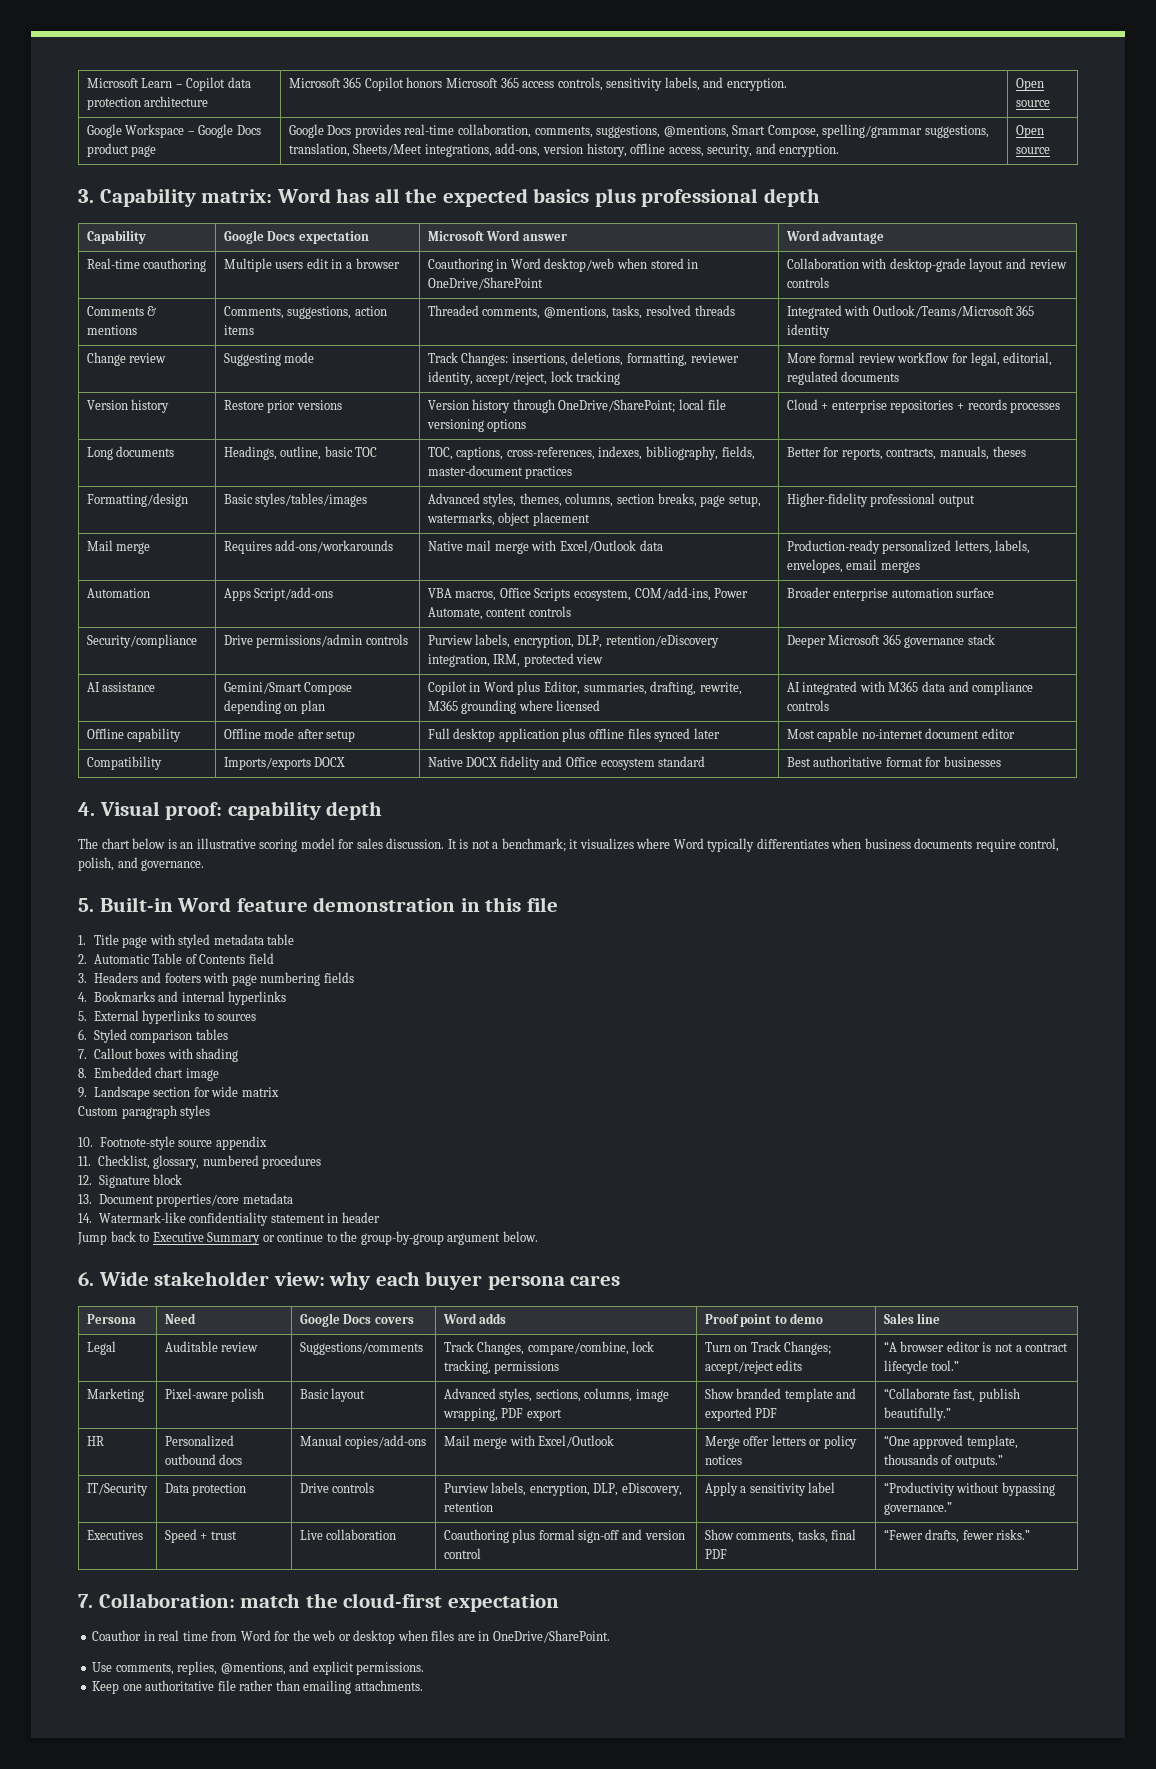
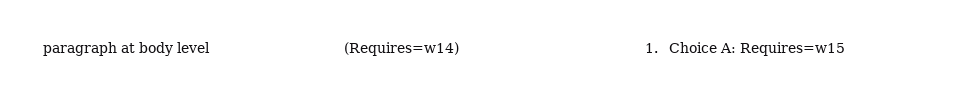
[86,77,252,91] [86,96,209,110] [288,77,787,91] [1015,78,1044,91] [1015,100,1050,107] [86,124,262,138] [86,143,157,157] [288,124,989,138] [288,143,840,157] [1015,125,1044,138] [1015,147,1050,154] [78,188,820,207] [86,230,146,244] [223,230,369,244] [427,230,567,241] [785,230,885,244] [86,258,207,272] [223,258,400,272] [427,258,699,272] [427,277,543,290] [786,258,1067,272] [786,277,829,288] [86,306,157,316] [86,325,137,335] [223,306,387,319] [223,325,254,335] [427,305,735,319] [786,305,1035,319] [786,324,830,338] [86,352,167,366] [223,352,315,366] [427,352,739,366] [427,371,621,385] [786,352,1053,366] [786,371,900,385] [86,399,170,413] [223,400,342,413] [427,399,726,413] [426,419,527,432] [786,399,1061,413] [86,446,175,460] [223,446,378,460] [427,446,755,460] [427,465,573,479] [786,446,1026,460] [86,493,188,507] [223,493,368,507] [427,493,761,507] [426,512,590,526] [786,493,975,507] [86,540,151,554] [223,540,394,554] [427,540,663,554] [786,540,1031,554] [786,559,920,573] [86,588,150,598] [223,587,334,601] [427,587,749,601] [427,606,571,620] [786,587,995,601] [86,634,197,648] [223,634,408,648] [427,634,720,648] [427,653,604,667] [786,634,996,648] [86,682,156,692] [223,682,353,695] [223,700,325,714] [427,681,742,695] [427,700,601,714] [786,681,1034,695] [786,700,829,711] [86,728,182,742] [223,728,356,742] [427,728,720,742] [786,728,1016,742] [86,756,162,770] [223,757,346,770] [427,756,706,770] [786,756,1002,767] [78,801,383,820] [78,838,1060,852] [78,857,205,871] [78,897,558,912] [78,934,295,948] [78,953,274,964] [78,972,354,986] [78,991,287,1005] [78,1010,257,1024] [78,1029,228,1043] [78,1048,239,1062] [78,1067,219,1081] [78,1086,279,1100] [78,1105,211,1119] [78,1136,267,1150] [78,1155,322,1169] [78,1174,183,1188] [78,1193,293,1207] [78,1212,380,1226] [77,1231,538,1245] [78,1271,621,1290] [86,1314,136,1324] [164,1313,196,1324] [299,1313,414,1327] [442,1313,507,1324] [704,1313,824,1327] [883,1313,941,1324] [86,1341,116,1355] [164,1341,259,1352] [299,1342,423,1355] [443,1341,655,1355] [443,1360,560,1374] [704,1341,832,1355] [704,1360,803,1374] [883,1341,1069,1352] [883,1360,960,1374] [86,1388,144,1402] [164,1388,265,1402] [299,1388,366,1402] [443,1388,670,1402] [442,1408,562,1421] [704,1388,857,1402] [704,1407,778,1421] [883,1388,1020,1402] [883,1407,951,1421] [86,1436,104,1446] [164,1435,234,1447] [164,1454,243,1465] [299,1435,427,1449] [443,1435,615,1449] [704,1435,858,1449] [704,1455,742,1465] [883,1435,1018,1449] [883,1454,1003,1468] [86,1483,148,1496] [164,1483,247,1496] [299,1482,375,1493] [443,1482,683,1496] [443,1502,493,1512] [704,1482,836,1496] [883,1482,1055,1496] [883,1502,952,1515] [86,1530,143,1540] [164,1529,237,1543] [299,1529,397,1540] [443,1529,685,1543] [443,1548,481,1559] [704,1529,857,1543] [704,1549,727,1559] [883,1529,1031,1543] [78,1593,559,1612] [92,1630,610,1644] [92,1661,425,1675] [92,1680,423,1694] Microsoft Learn – Copilot data protection architecture | Microsoft 365 Copilot honors Microsoft 365 access controls, sensitivity labels, and encryption. | Open source // Google Workspace – Google Docs product page | Google Docs provides real-time collaboration, comments, suggestions, @mentions, Smart Compose, spelling/grammar suggestions, translation, Sheets/Meet integrations, add-ons, version history, offline access, security, and encryption. | Open source // 3. Capability matrix: Word has all the expected basics plus professional depth // Capability | Google Docs expectation | Microsoft Word answer | Word advantage // Real-time coauthoring | Multiple users edit in a browser | Coauthoring in Word desktop/web when stored in OneDrive/SharePoint | Collaboration with desktop-grade layout and review controls // Comments & mentions | Comments, suggestions, action items | Threaded comments, @mentions, tasks, resolved threads | Integrated with Outlook/Teams/Microsoft 365 identity // Change review | Suggesting mode | Track Changes: insertions, deletions, formatting, reviewer identity, accept/reject, lock tracking | More formal review workflow for legal, editorial, regulated documents // Version history | Restore prior versions | Version history through OneDrive/SharePoint; local file versioning options | Cloud + enterprise repositories + records processes // Long documents | Headings, outline, basic TOC | TOC, captions, cross-references, indexes, bibliography, fields, master-document practices | Better for reports, contracts, manuals, theses // Formatting/design | Basic styles/tables/images | Advanced styles, themes, columns, section breaks, page setup, watermarks, object placement | Higher-fidelity professional output // Mail merge | Requires add-ons/workarounds | Native mail merge with Excel/Outlook data | Production-ready personalized letters, labels, envelopes, email merges // Automation | Apps Script/add-ons | VBA macros, Office Scripts ecosystem, COM/add-ins, Power Automate, content controls | Broader enterprise automation surface // Security/compliance | Drive permissions/admin controls | Purview labels, encryption, DLP, retention/eDiscovery integration, IRM, protected view | Deeper Microsoft 365 governance stack // AI assistance | Gemini/Smart Compose depending on plan | Copilot in Word plus Editor, summaries, drafting, rewrite, M365 grounding where licensed | AI integrated with M365 data and compliance controls // Offline capability | Offline mode after setup | Full desktop application plus offline files synced later | Most capable no-internet document editor // Compatibility | Imports/exports DOCX | Native DOCX fidelity and Office ecosystem standard | Best authoritative format for businesses // 4. Visual proof: capability depth // The chart below is an illustrative scoring model for sales discussion. It is not a benchmark; it visualizes where Word typically differentiates when business documents require control, polish, and governance. // 5. Built-in Word feature demonstration in this file // 1. Title page with styled metadata table // 2. Automatic Table of Contents field // 3. Headers and footers with page numbering fields // 4. Bookmarks and internal hyperlinks // 5. External hyperlinks to sources // 6. Styled comparison tables // 7. Callout boxes with shading // 8. Embedded chart image // 9. Landscape section for wide matrix // Custom paragraph styles // 10. Footnote-style source appendix // 11. Checklist, glossary, numbered procedures // 12. Signature block // 13. Document properties/core metadata // 14. Watermark-like confidentiality statement in header // Jump back to Executive Summary or continue to the group-by-group argument below. // 6. Wide stakeholder view: why each buyer persona cares // Persona | Need | Google Docs covers | Word adds | Proof point to demo | Sales line // Legal | Auditable review | Suggestions/comments | Track Changes, compare/combine, lock tracking, permissions | Turn on Track Changes; accept/reject edits | “A browser editor is not a contract lifecycle tool.” // Marketing | Pixel-aware polish | Basic layout | Advanced styles, sections, columns, image wrapping, PDF export | Show branded template and exported PDF | “Collaborate fast, publish beautifully.” // HR | Personalized outbound docs | Manual copies/add-ons | Mail merge with Excel/Outlook | Merge offer letters or policy notices | “One approved template, thousands of outputs.” // IT/Security | Data protection | Drive controls | Purview labels, encryption, DLP, eDiscovery, retention | Apply a sensitivity label | “Productivity without bypassing governance.” // Executives | Speed + trust | Live collaboration | Coauthoring plus formal sign-off and version control | Show comments, tasks, final PDF | “Fewer drafts, fewer risks.” // 7. Collaboration: match the cloud-first expectation // Coauthor in real time from Word for the web or desktop when files are in OneDrive/SharePoint. // Use comments, replies, @mentions, and explicit permissions. // Keep one authoritative file rather than emailing attachments. -> [43,42,459,56] [645,42,846,56] paragraph at body level (Requires=w14) // 1. Choice A: Requires=w15

